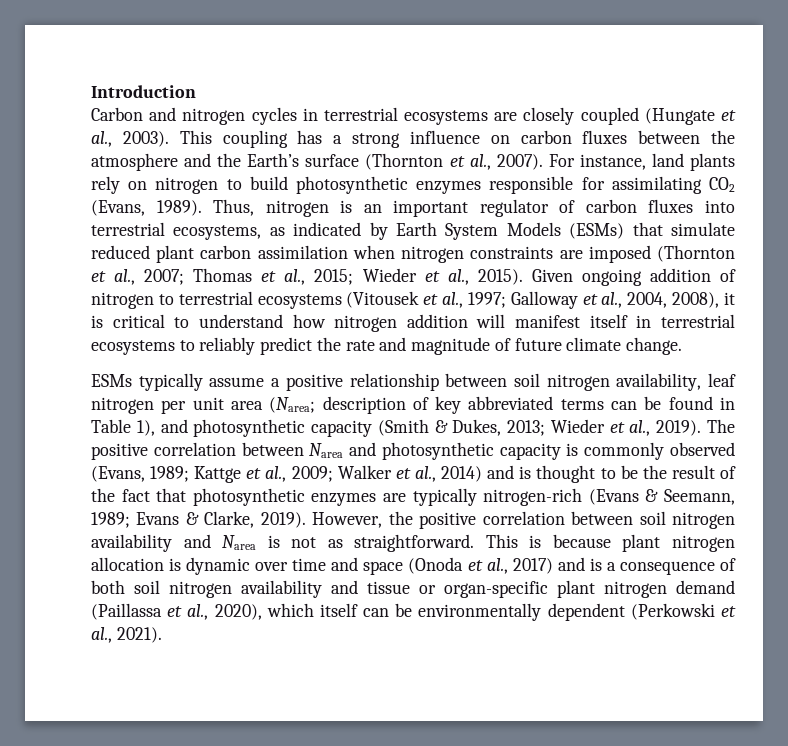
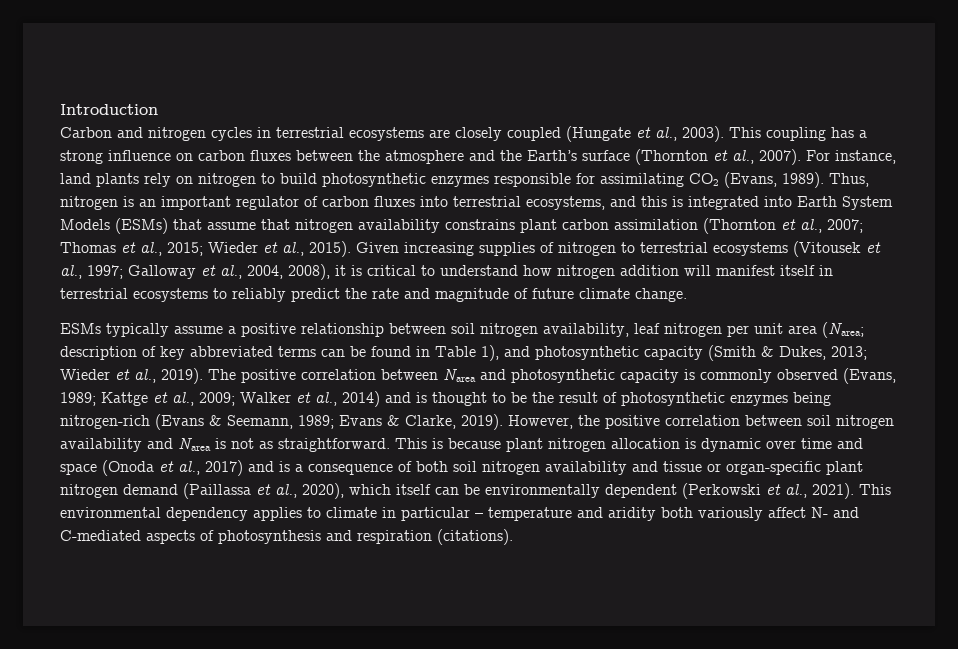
[269,222,388,240] as indicated by -> [610,196,792,210] and this is integrated into
[670,222,735,236] [91,245,651,263] simulate reduced plant carbon assimilation when nitrogen constraints are imposed -> [207,219,698,233] assume that nitrogen availability constrains plant carbon assimilation
[581,268,711,286] ongoing addition -> [404,242,535,256] increasing supplies
[91,488,477,506] the fact that photosynthetic enzymes are typically -> [621,392,831,406] photosynthetic enzymes being
(162, 635) none -> [859,484,891,495] [60,507,859,521] [60,529,513,545] This environmental dependency applies to climate in particular – temperature and aridity both variously affect N- and C-mediated aspects of photosynthesis and respiration (citations).

